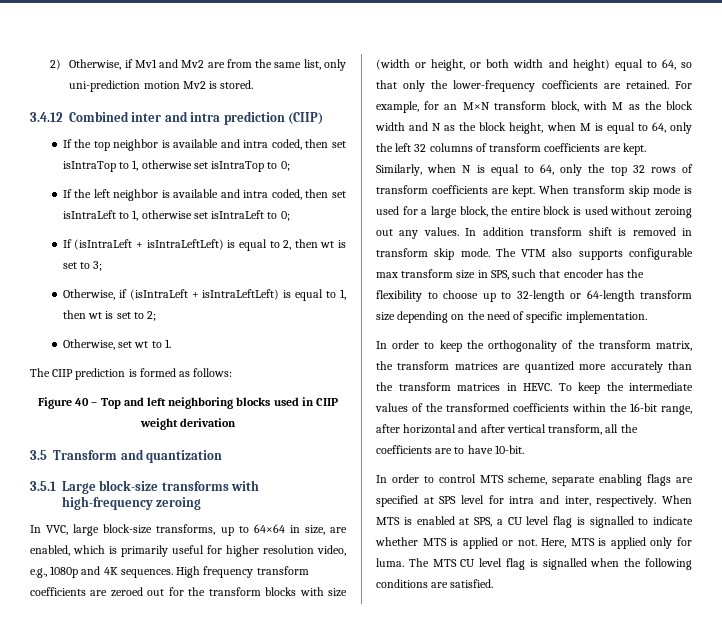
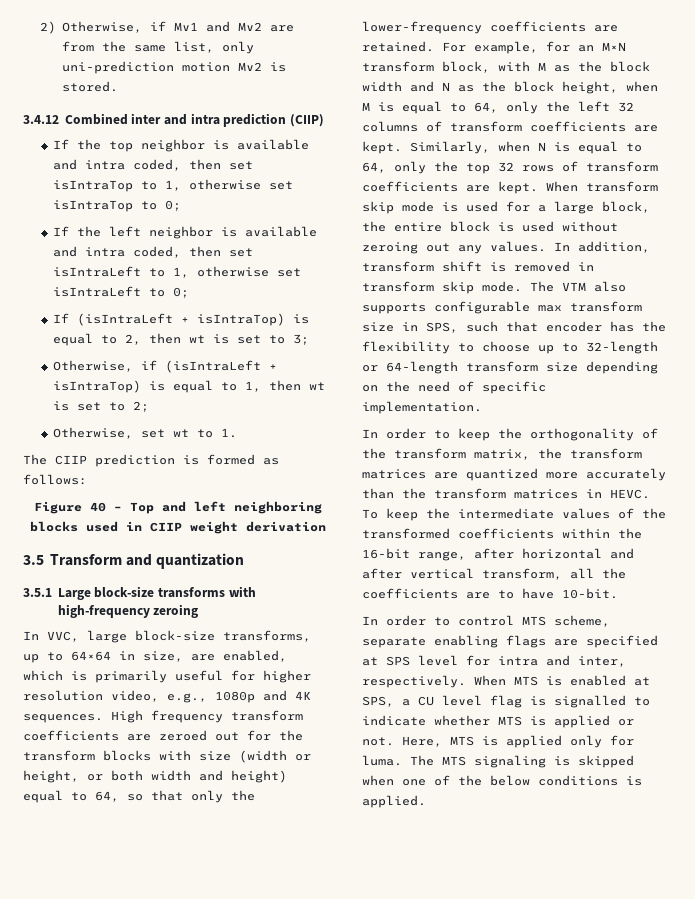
[146,239,224,250] isIntraLeftLeft) -> [196,313,285,326] isIntraTop)
[202,289,280,300] isIntraLeftLeft) -> [52,380,141,393] isIntraTop)
[482,227,524,236] addition -> [578,241,650,253] addition,
[460,558,692,570] [376,579,494,588] CU level flag is signalled when the following conditions are satisfied. -> [474,755,634,768] [362,775,642,786] [362,795,426,808] signaling is skipped when one of the below conditions is applied.

